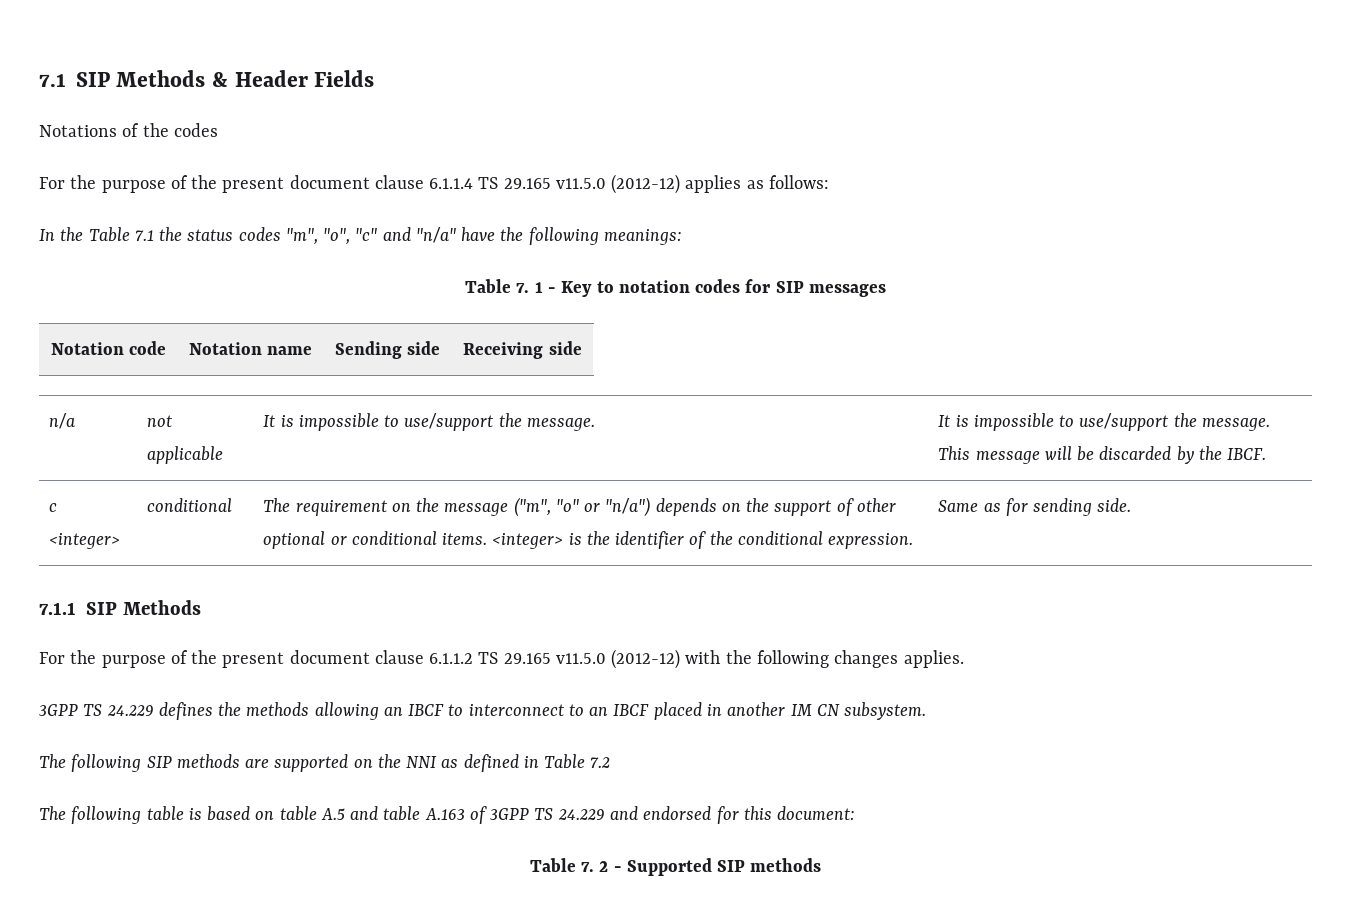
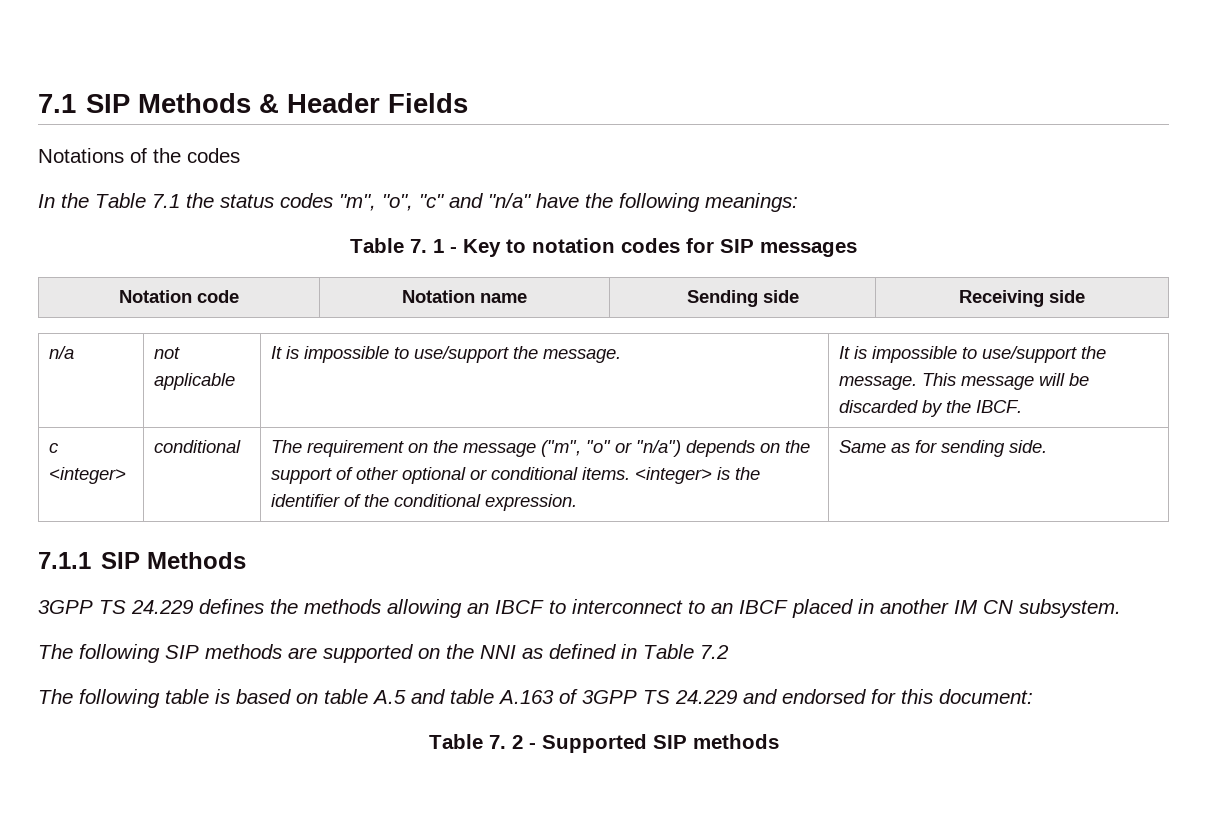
[39,174,829,194] // For the purpose of the present document clause 6.1.1.4 TS 29.165 v11.5.0 (2012-12) applies as follows: -> (240, 155) none
[39,649,964,669] // For the purpose of the present document clause 6.1.1.2 TS 29.165 v11.5.0 (2012-12) with the following changes applies. -> (247, 560) none

